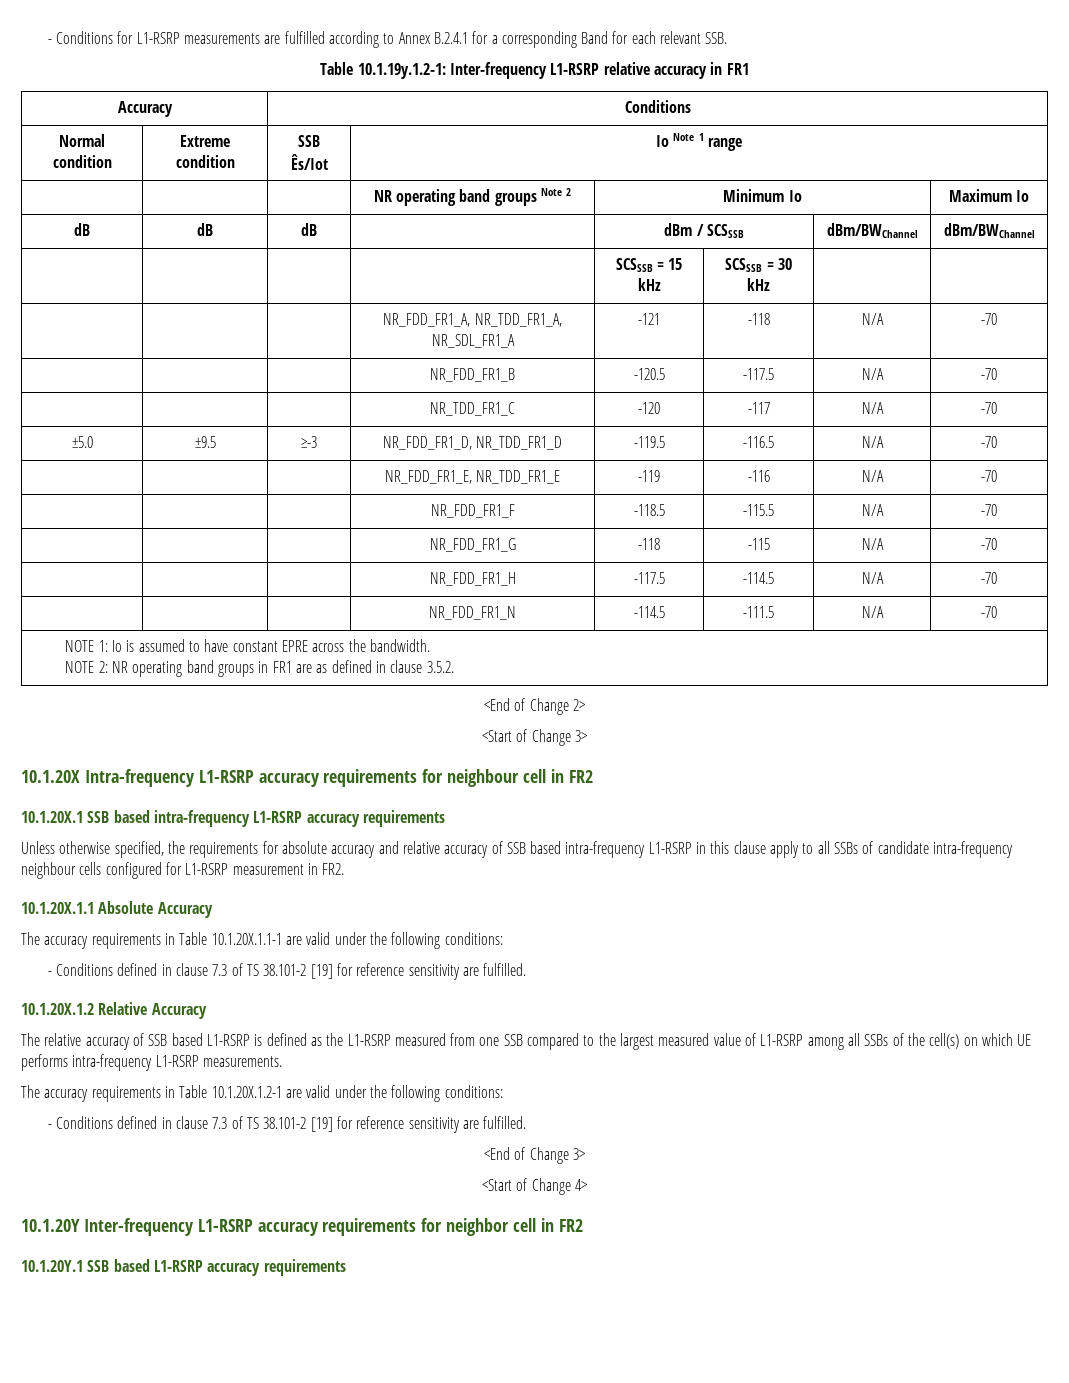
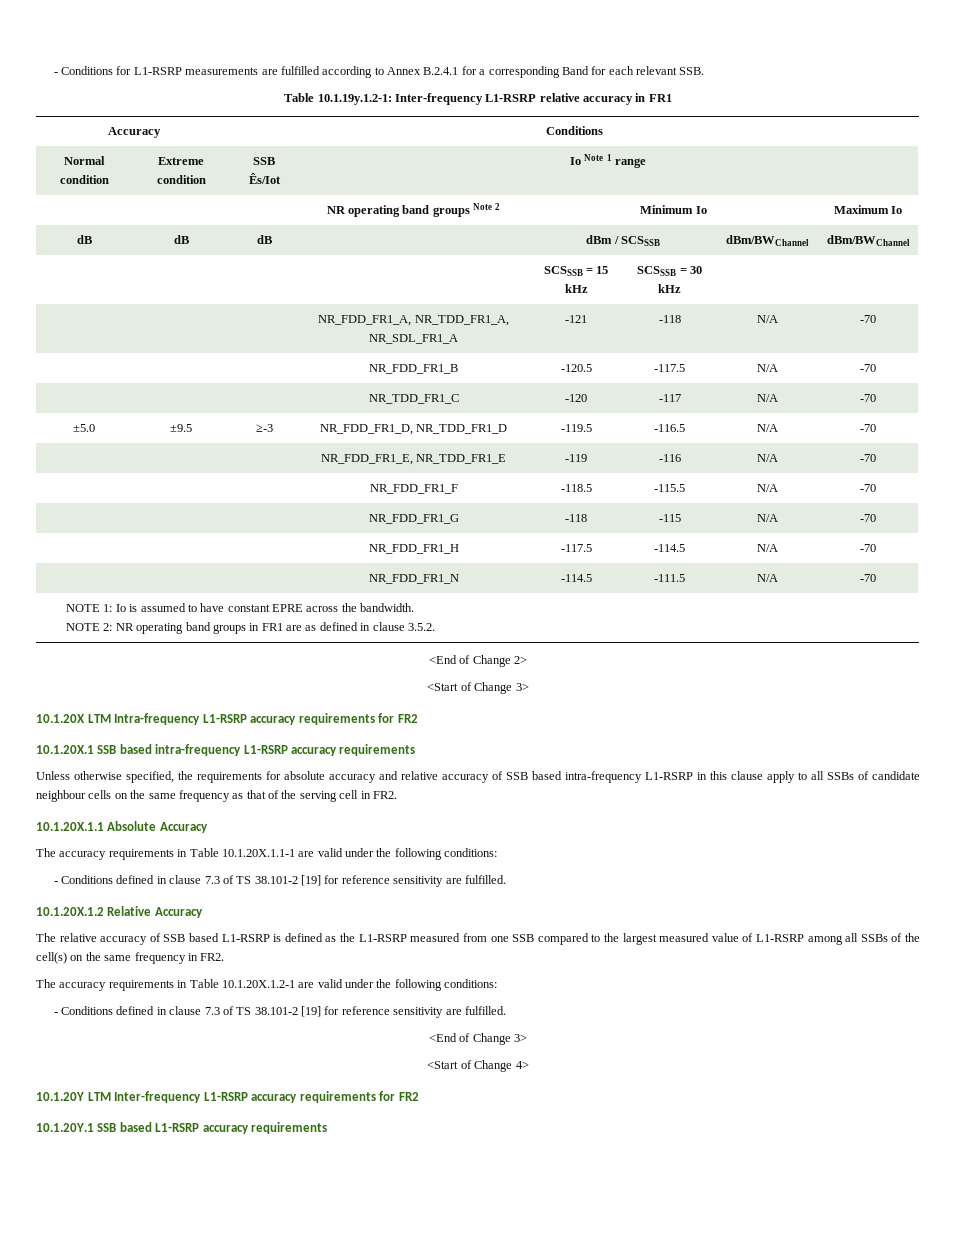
(80, 776) none -> [87,714,111,723] LTM
[447,769,564,787] neighbour cell in -> (395, 718) none
[933,841,1014,858] intra-frequency -> (920, 775) none
[105,862,304,879] configured for L1-RSRP measurement -> [114,790,359,802] on the same frequency as that of the serving cell
[981,1033,1032,1046] [21,1054,282,1071] which UE performs intra-frequency L1-RSRP measurements. -> [85,952,225,964] the same frequency in FR2.
(80, 1225) none -> [87,1092,111,1101] LTM
[446,1218,554,1236] neighbor cell in -> (396, 1096) none

